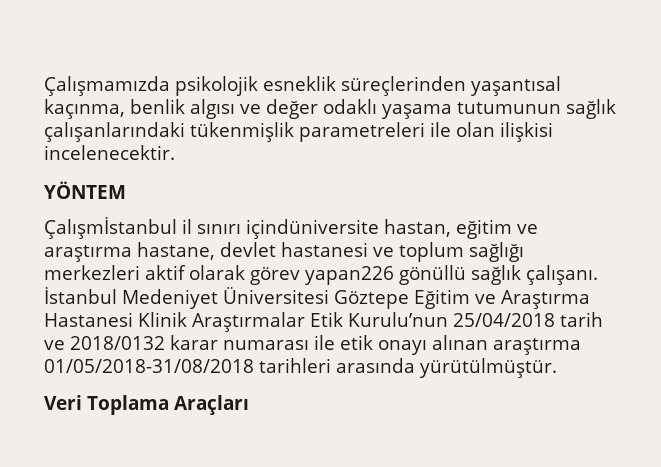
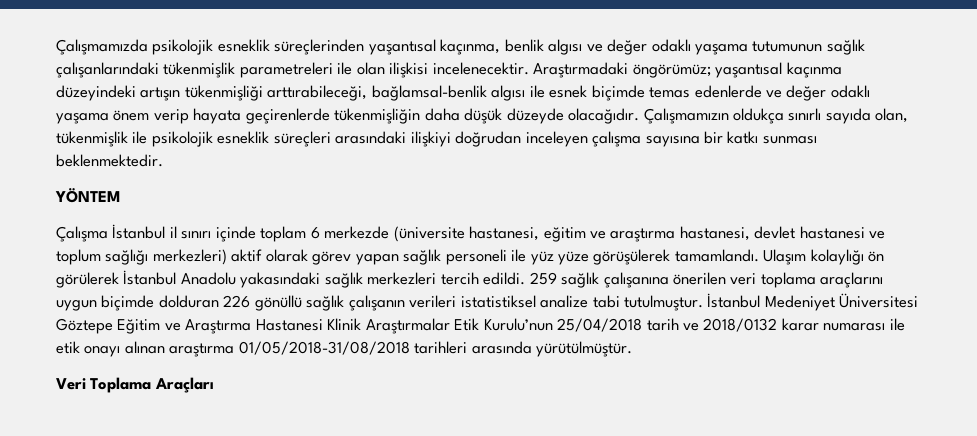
[44,181,126,199] [44,217,451,239] // YÖNTEM // Çalışmİstanbul il sınırı içindüniversite hastan, -> [533,62,842,78] [56,85,870,101] [56,108,909,124] [56,131,817,147] [56,154,163,167] [55,188,121,203] [56,224,540,242] Araştırmadaki öngörümüz; yaşantısal kaçınma düzeyindeki artışın tükenmişliği arttırabileceği, bağlamsal-benlik algısı ile esnek biçimde temas edenlerde ve değer odaklı yaşama önem verip hayata geçirenlerde tükenmişliğin daha düşük düzeyde olacağıdır. Çalışmamızın oldukça sınırlı sayıda olan, tükenmişlik ile psikolojik esneklik süreçleri arasındaki ilişkiyi doğrudan inceleyen çalışma sayısına bir katkı sunması beklenmektedir. // YÖNTEM // Çalışma İstanbul il sınırı içinde toplam 6 merkezde (üniversite hastanesi,
[137,242,215,260] hastane, -> [679,226,750,241] hastanesi,
[44,265,140,280] merkezleri -> [152,249,227,265] merkezleri)
[305,265,598,285] yapan226 gönüllü sağlık çalışanı. -> [355,249,885,265] [56,270,884,288] [56,295,704,311] yapan sağlık personeli ile yüz yüze görüşülerek tamamlandı. Ulaşım kolaylığı ön görülerek İstanbul Anadolu yakasındaki sağlık merkezleri tercih edildi. 259 sağlık çalışanına önerilen veri toplama araçlarını uygun biçimde dolduran 226 gönüllü sağlık çalışanın verileri istatistiksel analize tabi tutulmuştur.

